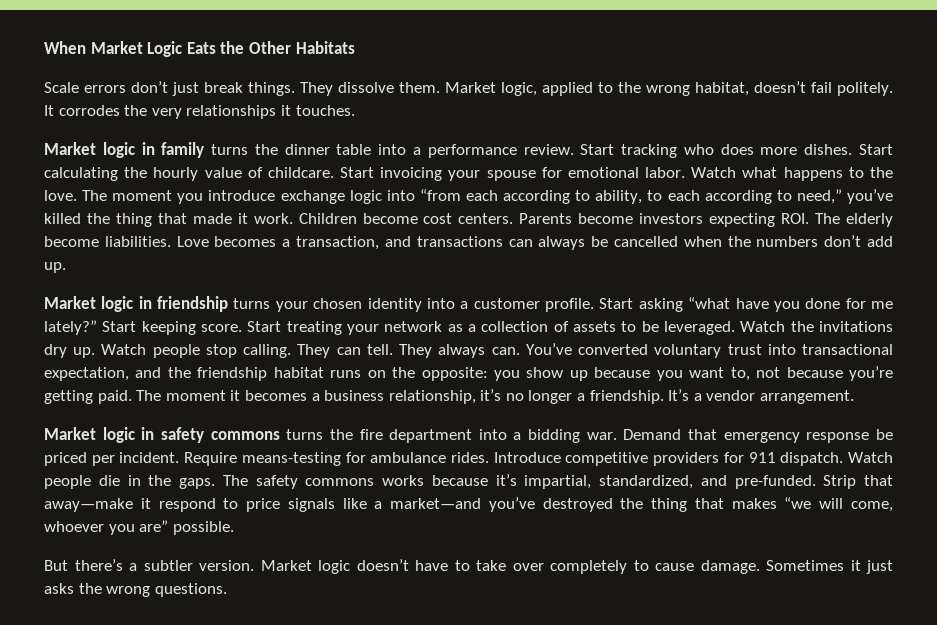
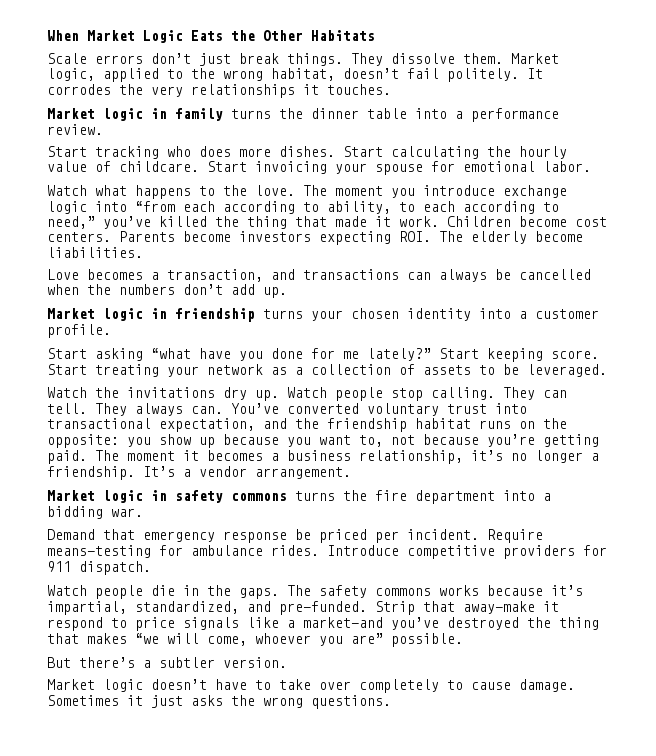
(574, 149) none -> (103, 129) //
(686, 172) none -> (591, 166) //
(171, 241) none -> (143, 252) //
(595, 305) none -> (111, 331) //
(736, 328) none -> (607, 370) //
(617, 436) none -> (143, 512) //
(844, 459) none -> (151, 568) //
(254, 565) none -> (287, 662) //

